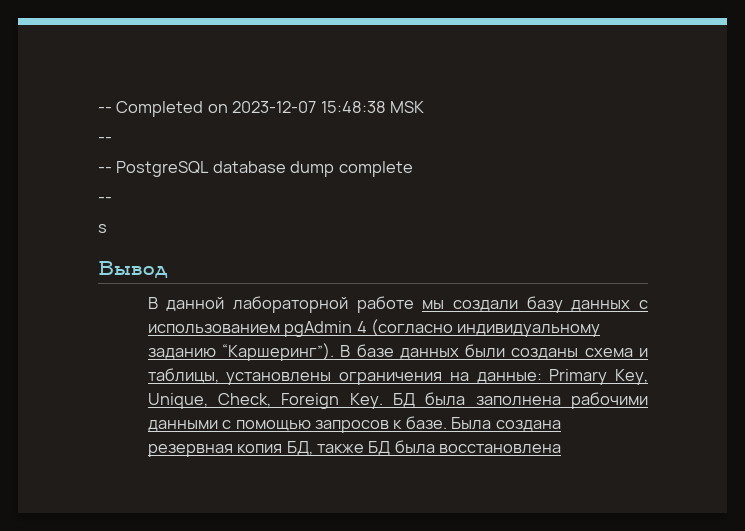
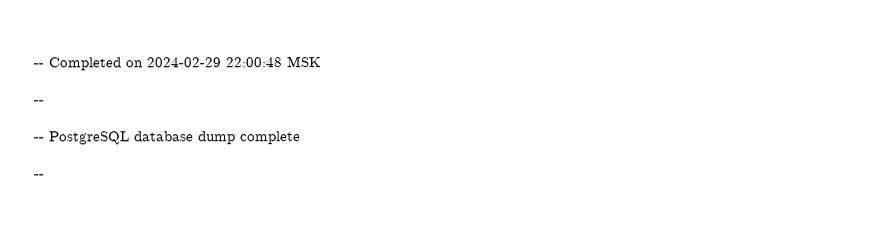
[232,101,386,113] 2023-12-07 15:48:38 -> [146,57,282,68] 2024-02-29 22:00:48
[98,224,107,233] [98,261,168,278] [147,296,648,313] [147,319,601,337] [147,343,648,361] [147,368,648,385] [147,392,648,409] [147,416,561,433] [147,440,562,457] // s // Вывод // В данной лабораторной работе мы создали базу данных с использованием pgAdmin 4 (согласно индивидуальному заданию “Каршеринг”). В базе данных были созданы схема и таблицы, установлены ограничения на данные: Primary Key, Unique, Check, Foreign Key. БД была заполнена рабочими данными с помощью запросов к базе. Была создана резервная копия БД, также БД была восстановлена -> (45, 176) none

